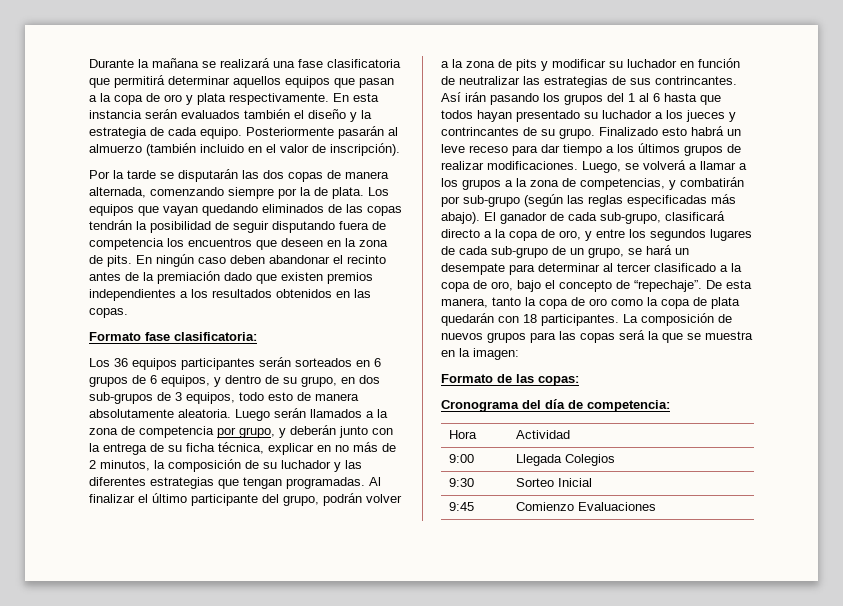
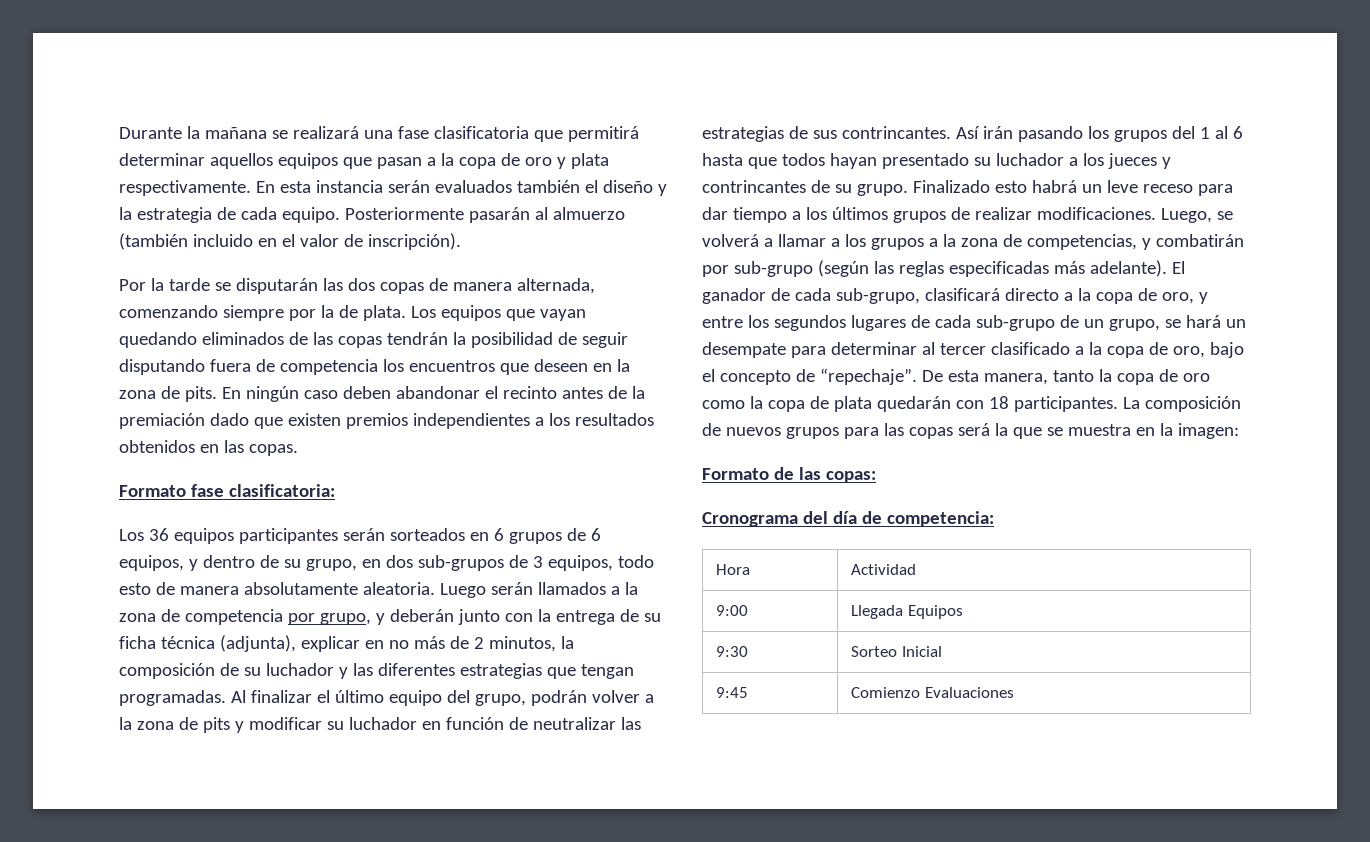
[218,442,264,454] técnica, -> [160,635,296,652] técnica (adjunta),
[191,494,258,506] participante -> [388,690,442,706] equipo
[441,212,480,224] abajo). -> [1089,260,1167,277] adelante).
[564,454,615,466] Colegios -> [907,605,963,619] Equipos

